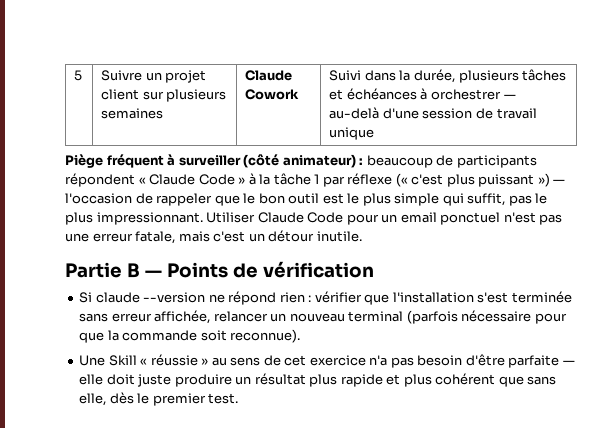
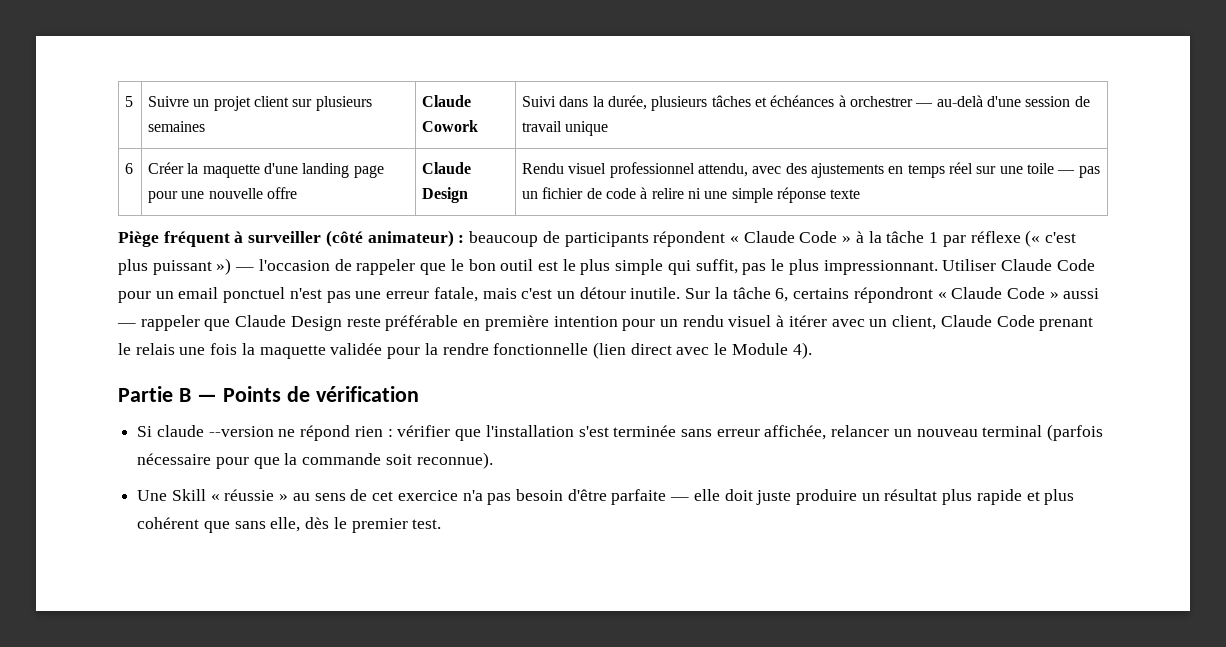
(375, 133) none -> [125,163,134,174] [148,162,384,178] [148,187,298,203] [422,162,472,174] [422,187,469,203] [522,162,1100,178] [522,187,861,203] // 6 | Créer la maquette d'une landing page pour une nouvelle offre | Claude Design | Rendu visuel professionnel attendu, avec des ajustements en temps réel sur une toile — pas un fichier de code à relire ni une simple réponse texte
(362, 236) none -> [685,287,1100,303] [117,315,1094,331] [118,342,812,359] Sur la tâche 6, certains répondront « Claude Code » aussi — rappeler que Claude Design reste préférable en première intention pour un rendu visuel à itérer avec un client, Claude Code prenant le relais une fois la maquette validée pour la rendre fonctionnelle (lien direct avec le Module 4).

